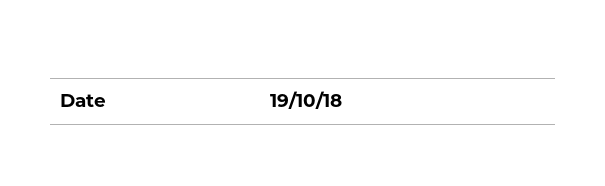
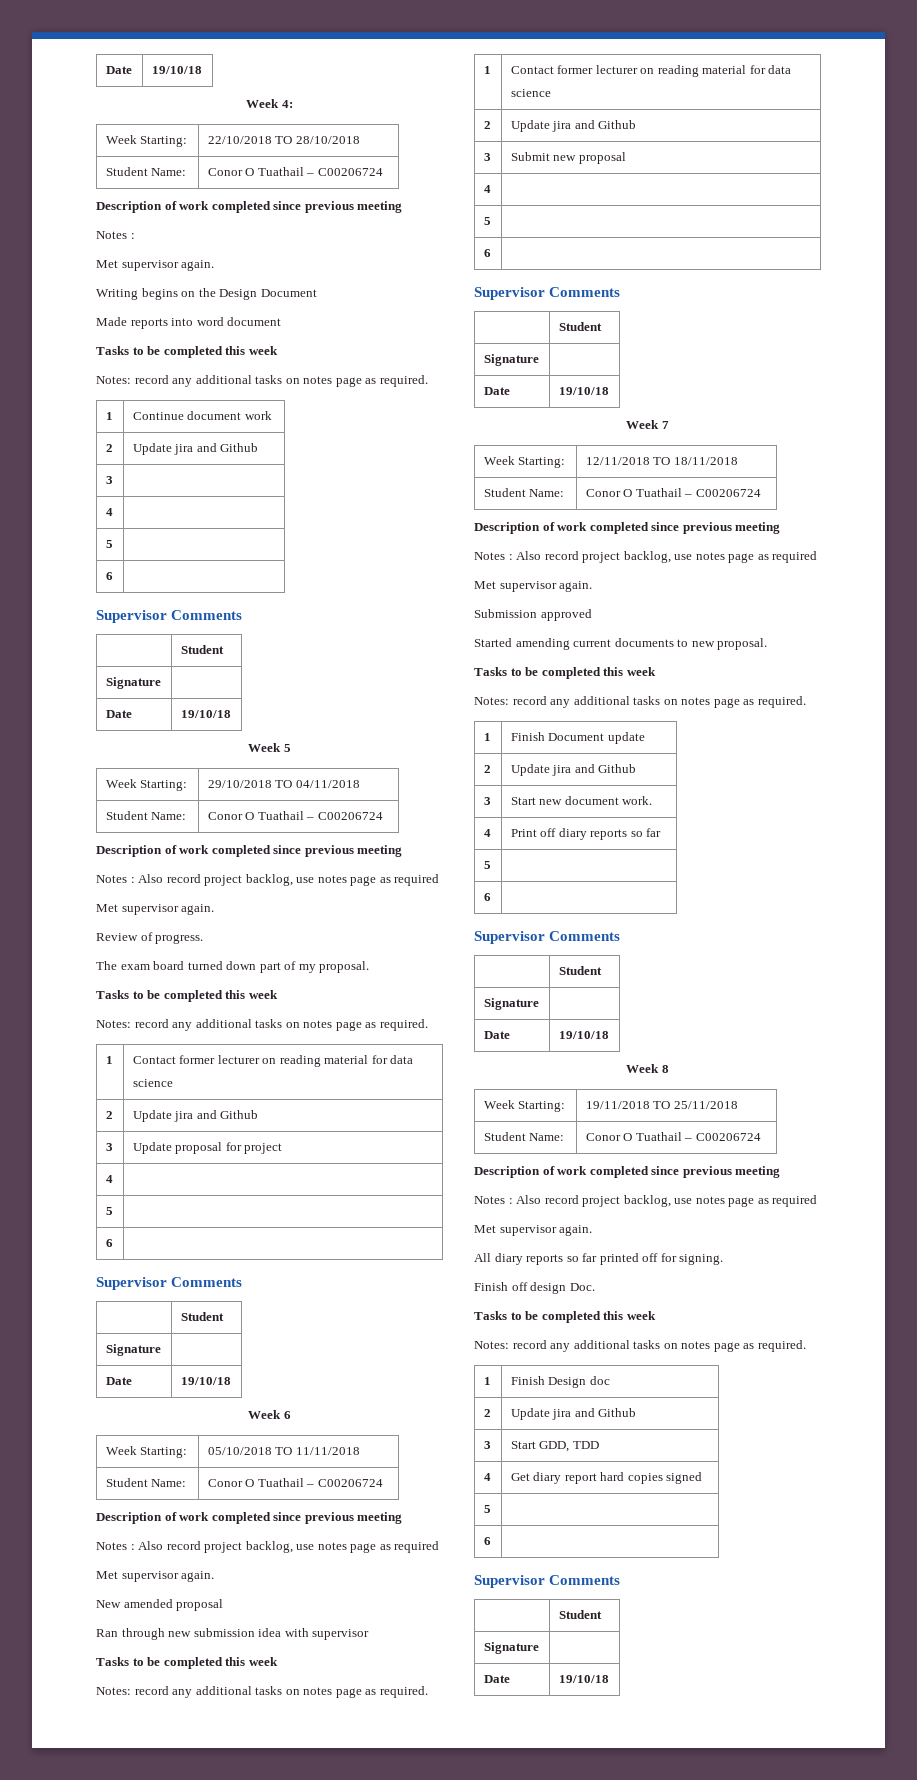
[59,94,106,107] [269,91,342,109] Date | 19/10/18 -> [105,66,132,74] [151,66,202,74] [246,99,293,108] [105,135,188,147] [207,136,360,144] [105,167,187,176] [207,167,383,176] [96,201,403,213] [96,231,135,239] [96,260,215,271] [96,288,317,300] [96,317,282,329] [96,346,278,358] [96,375,428,387] [105,412,113,420] [132,411,272,420] [105,444,113,452] [132,443,259,455] [105,476,113,484] [105,508,113,516] [105,540,113,548] [105,572,113,580] [96,610,243,623] [180,645,224,654] [105,677,161,689] [105,710,132,718] [180,710,231,718] [248,743,291,752] [105,779,188,791] [207,780,360,788] [105,811,187,820] [207,811,383,820] [96,845,403,857] [96,874,440,886] [96,904,215,915] [96,932,204,944] [96,961,370,973] [96,990,278,1002] [96,1019,428,1031] [105,1056,113,1064] [132,1055,414,1067] [132,1079,173,1087] [105,1111,113,1119] [132,1110,259,1122] [105,1143,113,1151] [132,1142,283,1154] [105,1175,113,1183] [105,1207,113,1215] [105,1239,113,1247] [96,1277,243,1290] [180,1312,224,1321] [105,1344,161,1356] [105,1377,132,1385] [180,1377,231,1385] [248,1410,291,1419] [105,1446,188,1458] [207,1447,360,1455] [105,1478,187,1487] [207,1478,383,1487] [96,1512,403,1524] [96,1541,440,1553] [96,1571,215,1582] [96,1599,224,1611] [96,1628,370,1640] [96,1657,278,1669] [96,1686,428,1698] [483,66,491,74] [510,65,792,77] [510,89,551,97] [483,121,491,129] [510,120,637,132] [483,153,491,161] [510,152,626,164] [483,185,491,193] [483,217,491,225] [483,249,491,257] [474,287,621,300] [558,322,602,331] [483,354,539,366] [483,387,510,395] [558,387,609,395] [626,420,669,429] [483,456,566,468] [585,457,738,465] [483,488,565,497] [585,488,761,497] [474,522,781,534] [474,551,818,563] [474,581,593,592] [474,609,592,621] [474,638,768,650] [474,667,656,679] [474,696,806,708] [483,733,491,741] [510,732,645,744] [483,765,491,773] [510,764,637,776] [483,797,491,805] [510,796,653,805] [483,829,491,837] [510,828,662,840] [483,861,491,869] [483,893,491,901] [474,931,621,944] [558,966,602,975] [483,998,539,1010] [483,1031,510,1039] [558,1031,609,1039] [626,1064,669,1073] [483,1100,566,1112] [585,1101,738,1109] [483,1132,565,1141] [585,1132,761,1141] [474,1166,781,1178] [474,1195,818,1207] [474,1225,593,1236] [474,1253,724,1265] [474,1282,595,1294] [474,1311,656,1323] [474,1340,806,1352] [483,1377,491,1385] [510,1376,610,1388] [483,1409,491,1417] [510,1408,637,1420] [483,1441,491,1449] [510,1441,599,1452] [483,1473,491,1481] [510,1472,703,1484] [483,1505,491,1513] [483,1537,491,1545] [474,1575,621,1588] [558,1610,602,1619] [483,1642,539,1654] [483,1675,510,1683] [558,1675,609,1683] Date | 19/10/18 // Week 4: // Week Starting: | 22/10/2018 TO 28/10/2018 // Student Name: | Conor O Tuathail – C00206724 // Description of work completed since previous meeting // Notes : // Met supervisor again. // Writing begins on the Design Document // Made reports into word document // Tasks to be completed this week // Notes: record any additional tasks on notes page as required. // 1 | Continue document work // 2 | Update jira and Github // 3 | // 4 | // 5 | // 6 | // Supervisor Comments // | Student // Signature | // Date | 19/10/18 // Week 5 // Week Starting: | 29/10/2018 TO 04/11/2018 // Student Name: | Conor O Tuathail – C00206724 // Description of work completed since previous meeting // Notes : Also record project backlog, use notes page as required // Met supervisor again. // Review of progress. // The exam board turned down part of my proposal. // Tasks to be completed this week // Notes: record any additional tasks on notes page as required. // 1 | Contact former lecturer on reading material for data science // 2 | Update jira and Github // 3 | Update proposal for project // 4 | // 5 | // 6 | // Supervisor Comments // | Student // Signature | // Date | 19/10/18 // Week 6 // Week Starting: | 05/10/2018 TO 11/11/2018 // Student Name: | Conor O Tuathail – C00206724 // Description of work completed since previous meeting // Notes : Also record project backlog, use notes page as required // Met supervisor again. // New amended proposal // Ran through new submission idea with supervisor // Tasks to be completed this week // Notes: record any additional tasks on notes page as required. // 1 | Contact former lecturer on reading material for data science // 2 | Update jira and Github // 3 | Submit new proposal // 4 | // 5 | // 6 | // Supervisor Comments // | Student // Signature | // Date | 19/10/18 // Week 7 // Week Starting: | 12/11/2018 TO 18/11/2018 // Student Name: | Conor O Tuathail – C00206724 // Description of work completed since previous meeting // Notes : Also record project backlog, use notes page as required // Met supervisor again. // Submission approved // Started amending current documents to new proposal. // Tasks to be completed this week // Notes: record any additional tasks on notes page as required. // 1 | Finish Document update // 2 | Update jira and Github // 3 | Start new document work. // 4 | Print off diary reports so far // 5 | // 6 | // Supervisor Comments // | Student // Signature | // Date | 19/10/18 // Week 8 // Week Starting: | 19/11/2018 TO 25/11/2018 // Student Name: | Conor O Tuathail – C00206724 // Description of work completed since previous meeting // Notes : Also record project backlog, use notes page as required // Met supervisor again. // All diary reports so far printed off for signing. // Finish off design Doc. // Tasks to be completed this week // Notes: record any additional tasks on notes page as required. // 1 | Finish Design doc // 2 | Update jira and Github // 3 | Start GDD, TDD // 4 | Get diary report hard copies signed // 5 | // 6 | // Supervisor Comments // | Student // Signature | // Date | 19/10/18

